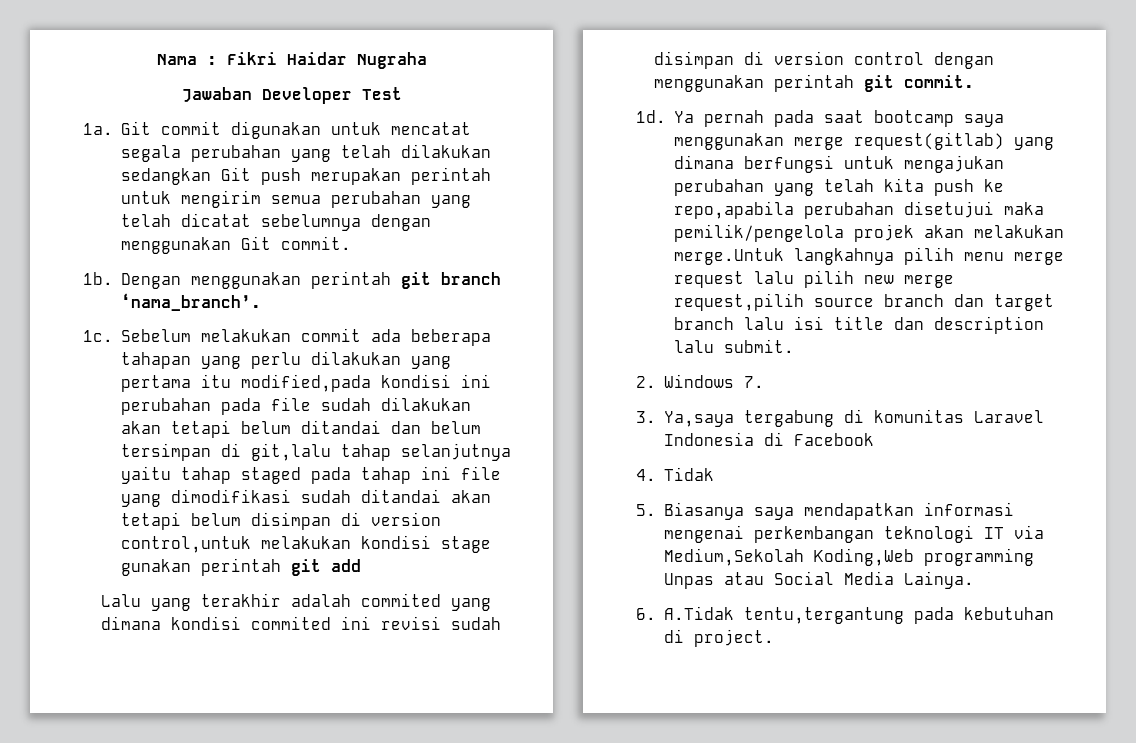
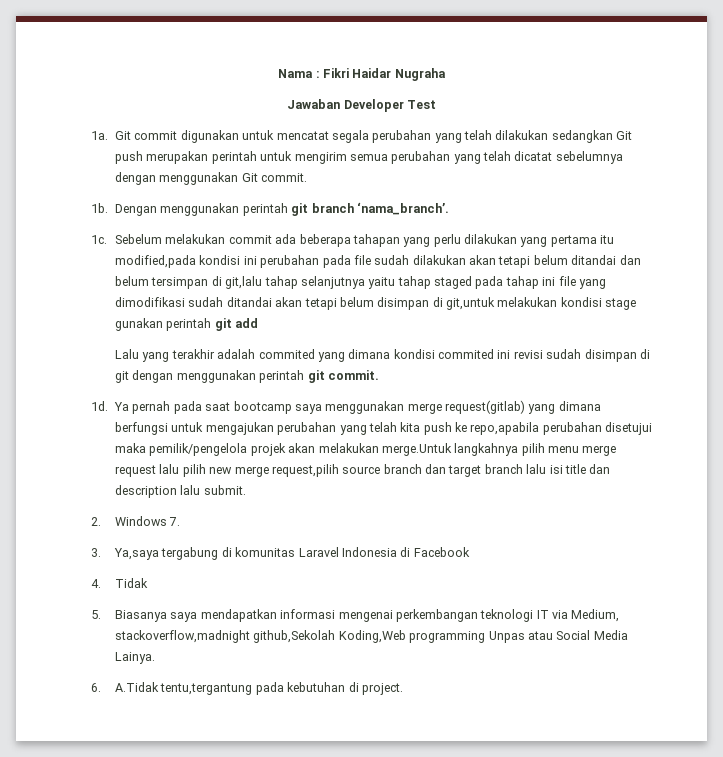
[371,512,442,526] [121,536,252,553] version control,untuk -> [446,297,496,310] git,untuk
[773,51,924,65] version control -> [115,371,130,383] git
[664,548,805,566] Medium,Sekolah -> [571,609,620,622] [115,630,336,643] Medium, stackoverflow,madnight github,Sekolah

